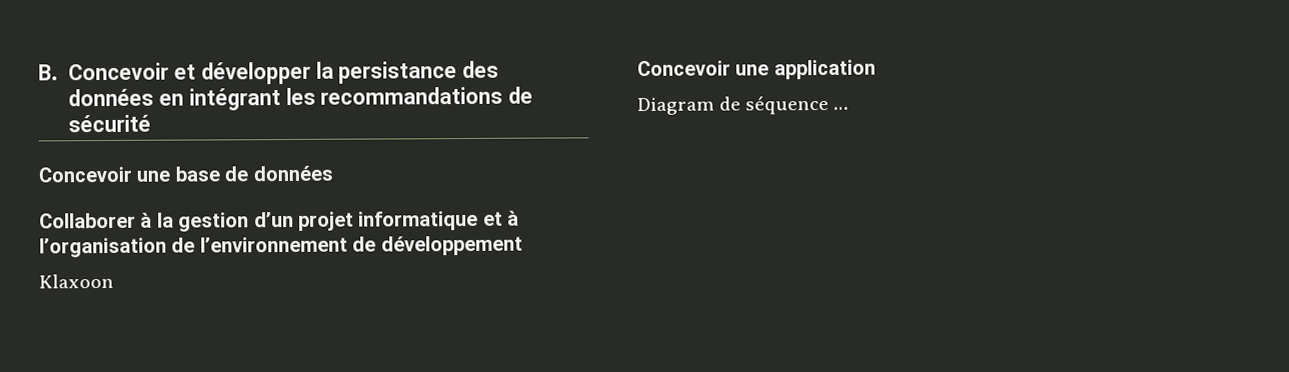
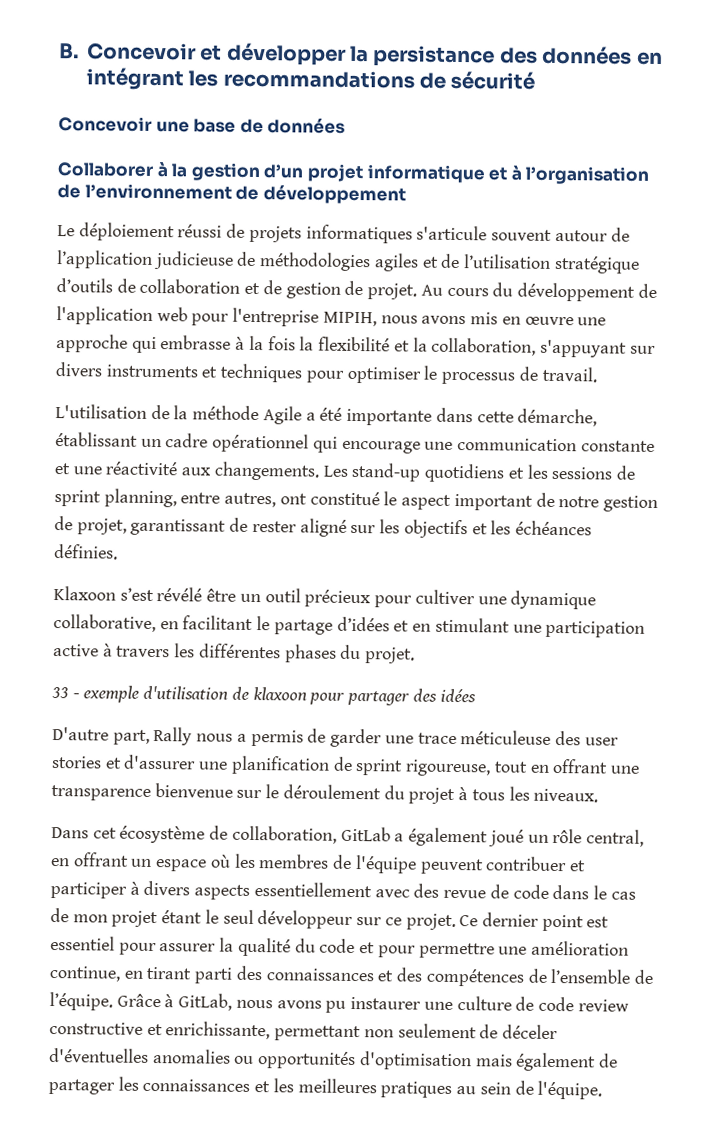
[39,273,114,289] [637,59,876,80] [637,95,850,116] Klaxoon // Concevoir une application // Diagram de séquence … -> [57,222,630,244] [56,250,640,274] [56,278,657,302] [56,306,607,327] [56,334,656,358] [55,362,597,385] [55,404,598,427] [55,432,655,454] [54,461,636,483] [54,488,658,513] [54,516,592,539] [54,544,118,560] [53,585,597,610] [53,613,646,638] [53,643,416,664] [51,685,476,706] [52,726,619,748] [51,754,640,777] [51,783,599,805] [51,825,644,847] [51,852,586,875] [50,880,636,900] [50,907,610,932] [50,935,629,959] [49,965,654,987] [49,991,629,1013] [49,1021,559,1042] [49,1047,619,1072] [48,1076,603,1100] Le déploiement réussi de projets informatiques s'articule souvent autour de l’application judicieuse de méthodologies agiles et de l’utilisation stratégique d’outils de collaboration et de gestion de projet. Au cours du développement de l'application web pour l'entreprise MIPIH, nous avons mis en œuvre une approche qui embrasse à la fois la flexibilité et la collaboration, s'appuyant sur divers instruments et techniques pour optimiser le processus de travail. // L'utilisation de la méthode Agile a été importante dans cette démarche, établissant un cadre opérationnel qui encourage une communication constante et une réactivité aux changements. Les stand-up quotidiens et les sessions de sprint planning, entre autres, ont constitué le aspect important de notre gestion de projet, garantissant de rester aligné sur les objectifs et les échéances définies. // Klaxoon s’est révélé être un outil précieux pour cultiver une dynamique collaborative, en facilitant le partage d’idées et en stimulant une participation active à travers les différentes phases du projet. // 33 - exemple d'utilisation de klaxoon pour partager des idées // D'autre part, Rally nous a permis de garder une trace méticuleuse des user stories et d'assurer une planification de sprint rigoureuse, tout en offrant une transparence bienvenue sur le déroulement du projet à tous les niveaux. // Dans cet écosystème de collaboration, GitLab a également joué un rôle central, en offrant un espace où les membres de l'équipe peuvent contribuer et participer à divers aspects essentiellement avec des revue de code dans le cas de mon projet étant le seul développeur sur ce projet. Ce dernier point est essentiel pour assurer la qualité du code et pour permettre une amélioration continue, en tirant parti des connaissances et des compétences de l’ensemble de l’équipe. Grâce à GitLab, nous avons pu instaurer une culture de code review constructive et enrichissante, permettant non seulement de déceler d'éventuelles anomalies ou opportunités d'optimisation mais également de partager les connaissances et les meilleures pratiques au sein de l'équipe.

